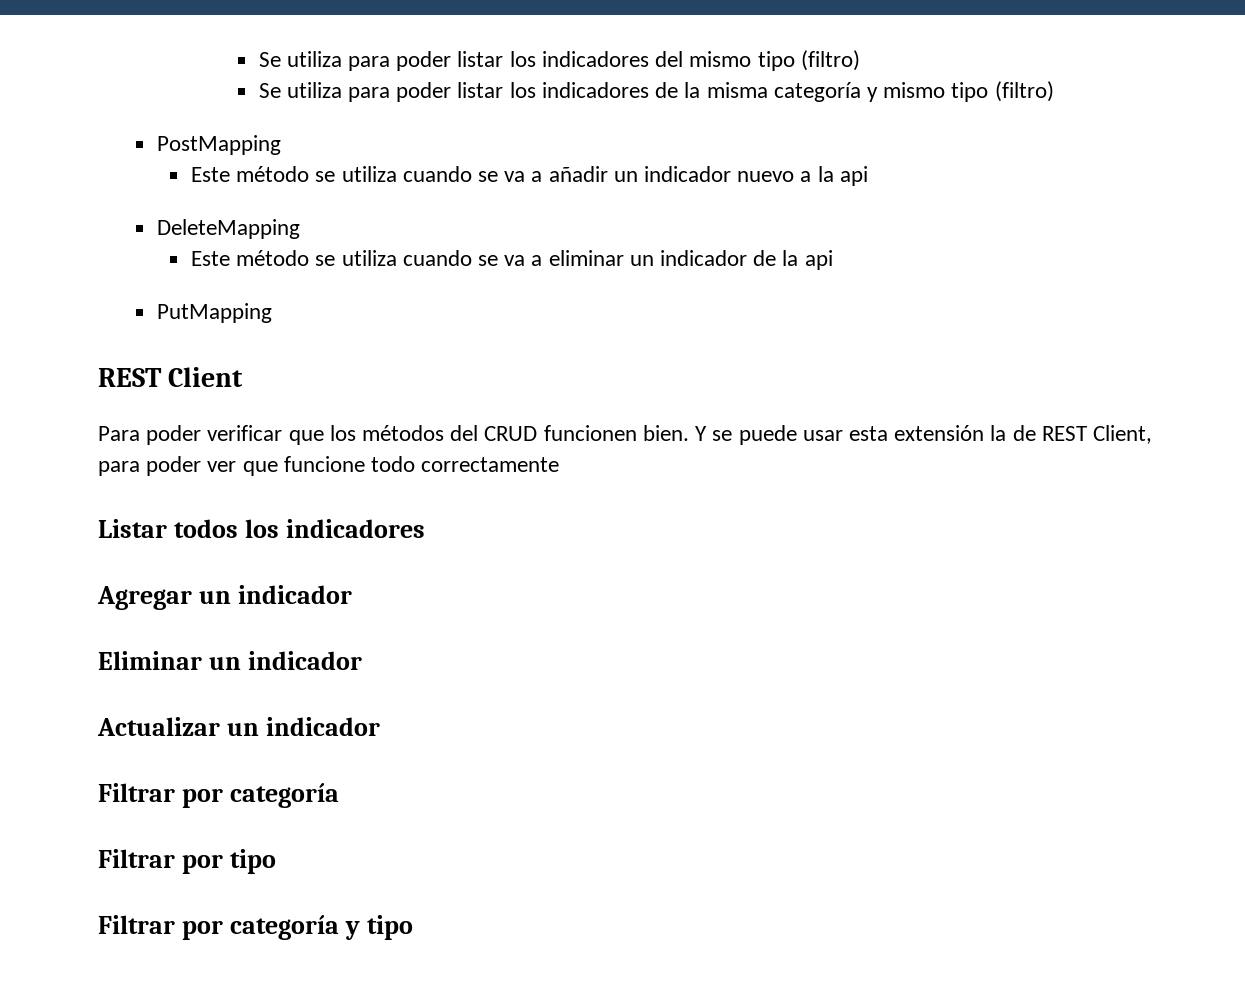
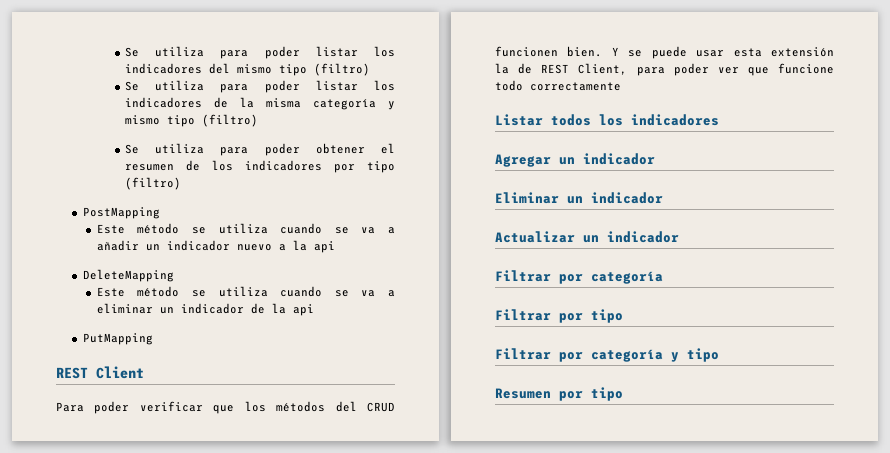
(1054, 91) none -> [124,143,395,156] [124,160,395,173] [124,177,181,190] // Se utiliza para poder obtener el resumen de los indicadores por tipo (filtro)
(413, 927) none -> [495,387,623,401] // Resumen por tipo

